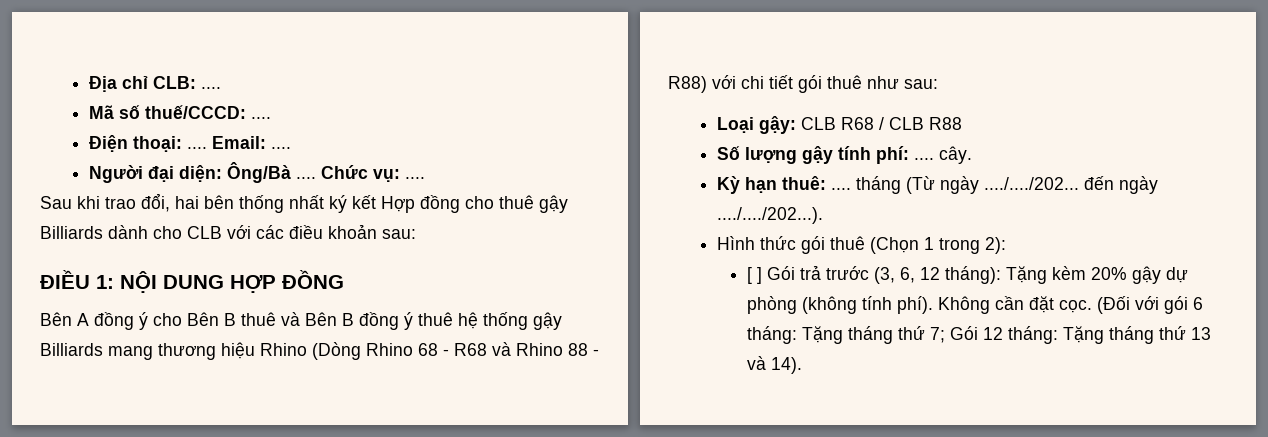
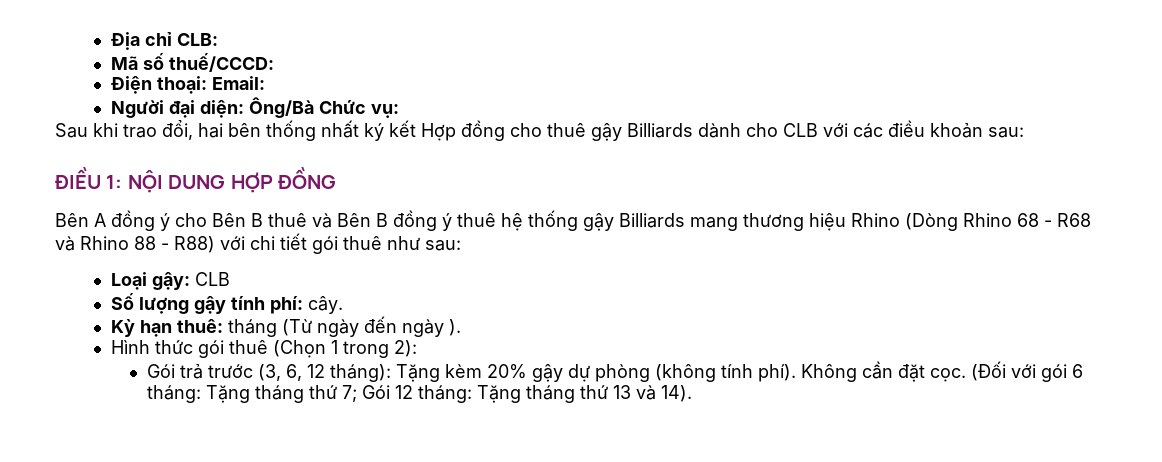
[201,87,222,89] .... -> (218, 39) none
[251,117,272,119] .... -> (274, 62) none
[187,147,208,149] .... -> (207, 85) none
[271,147,292,149] .... -> (265, 83) none
[296,177,317,179] .... -> (314, 107) none
[405,177,426,179] .... -> (399, 111) none
[841,117,963,130] R68 / CLB R88 -> (230, 279) none
[914,158,935,160] .... -> (303, 305) none
[831,188,852,190] .... -> (223, 326) none
[984,177,1080,190] ..../..../202... -> (359, 328) none
[717,207,824,224] ..../..../202...). -> [448,319,461,336] ).
[747,267,763,284] [ ] -> (417, 348) none

